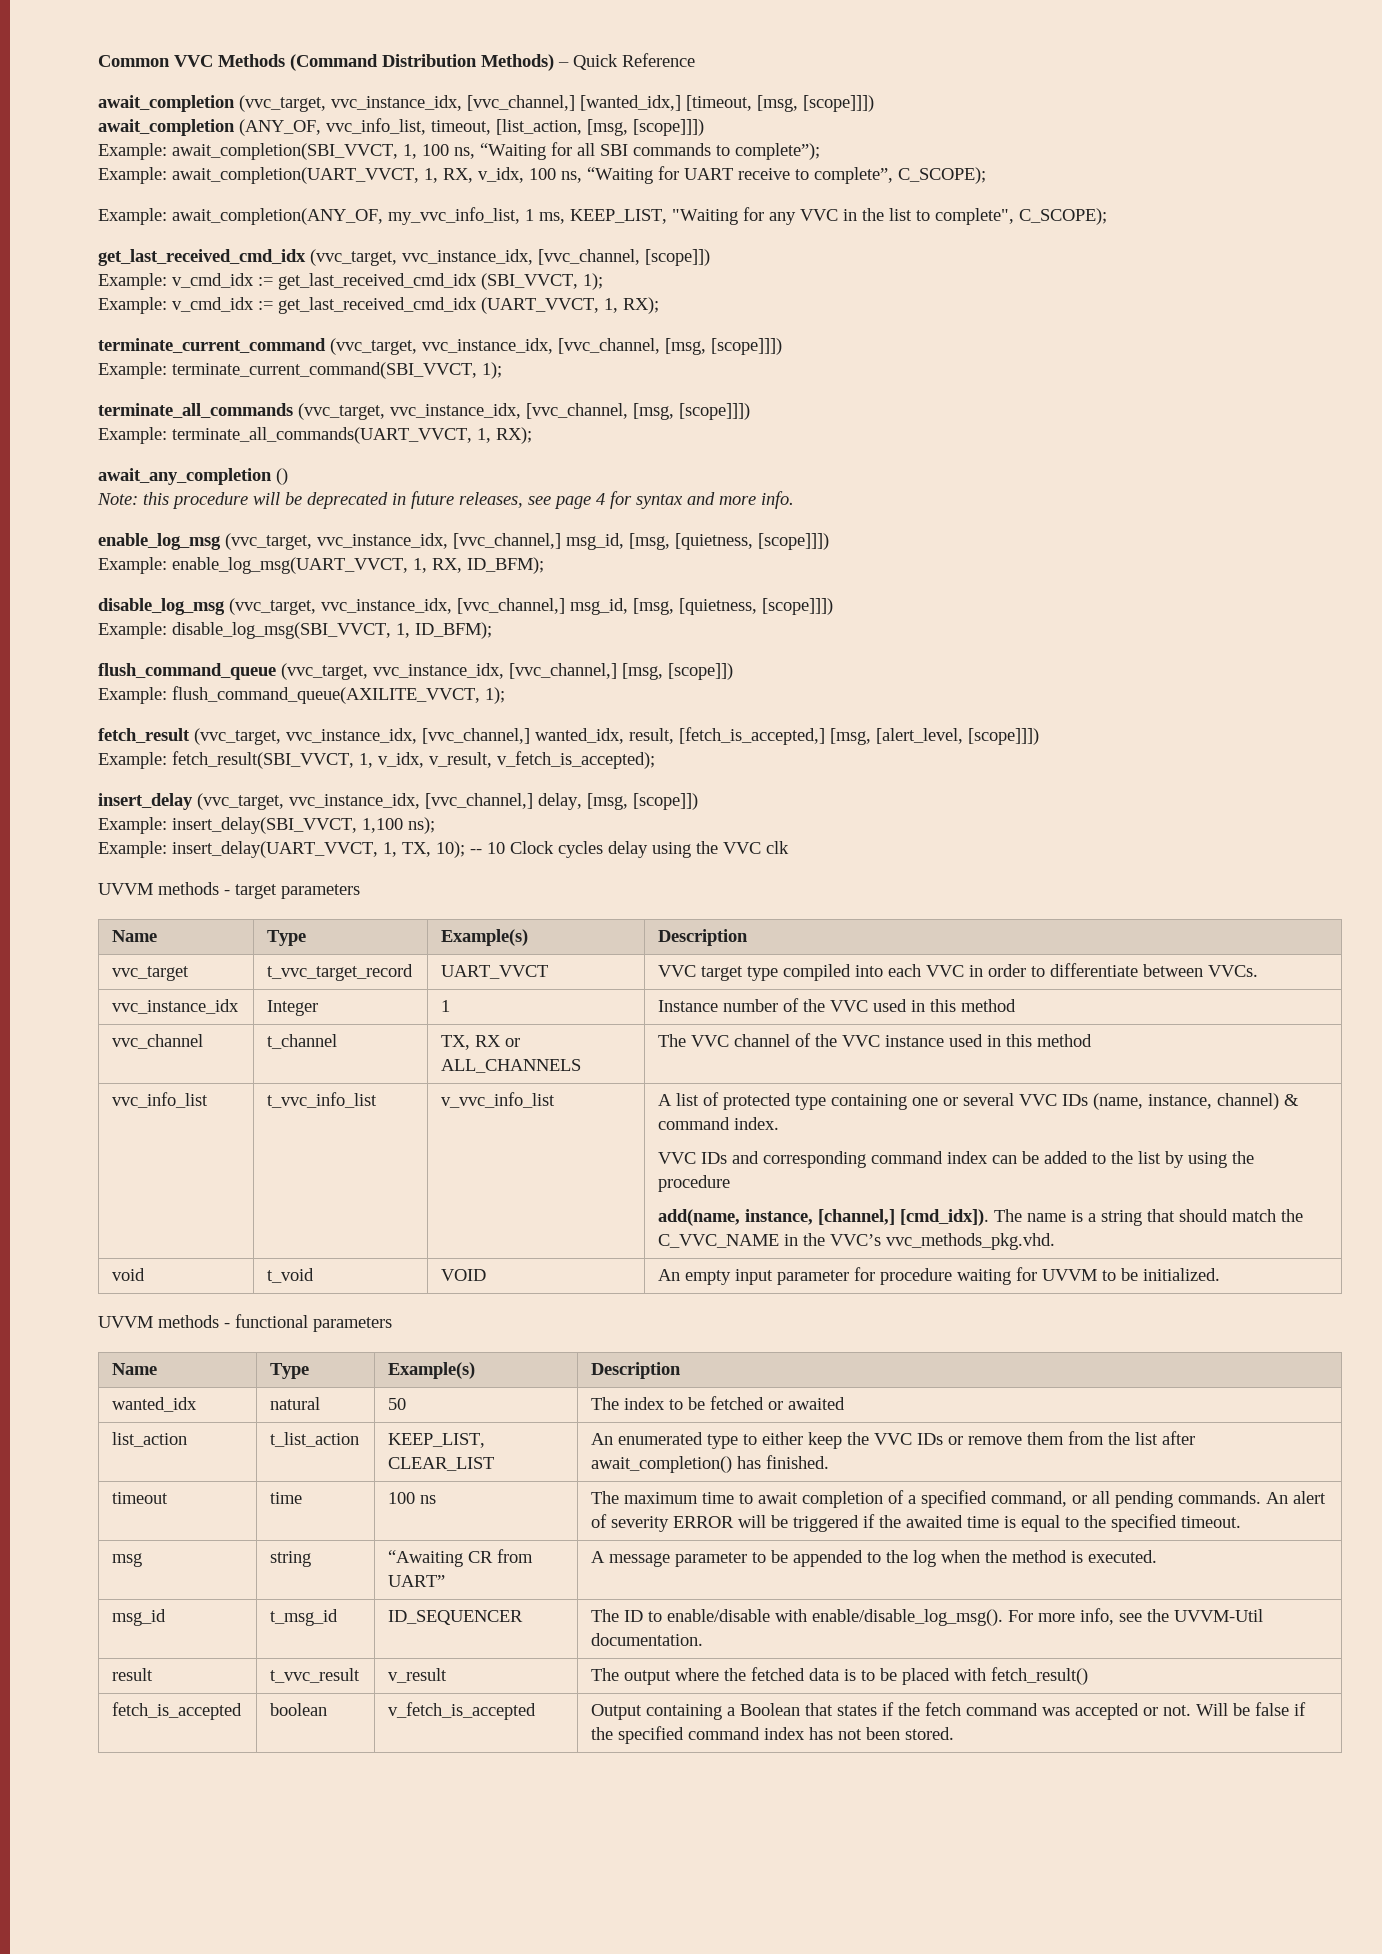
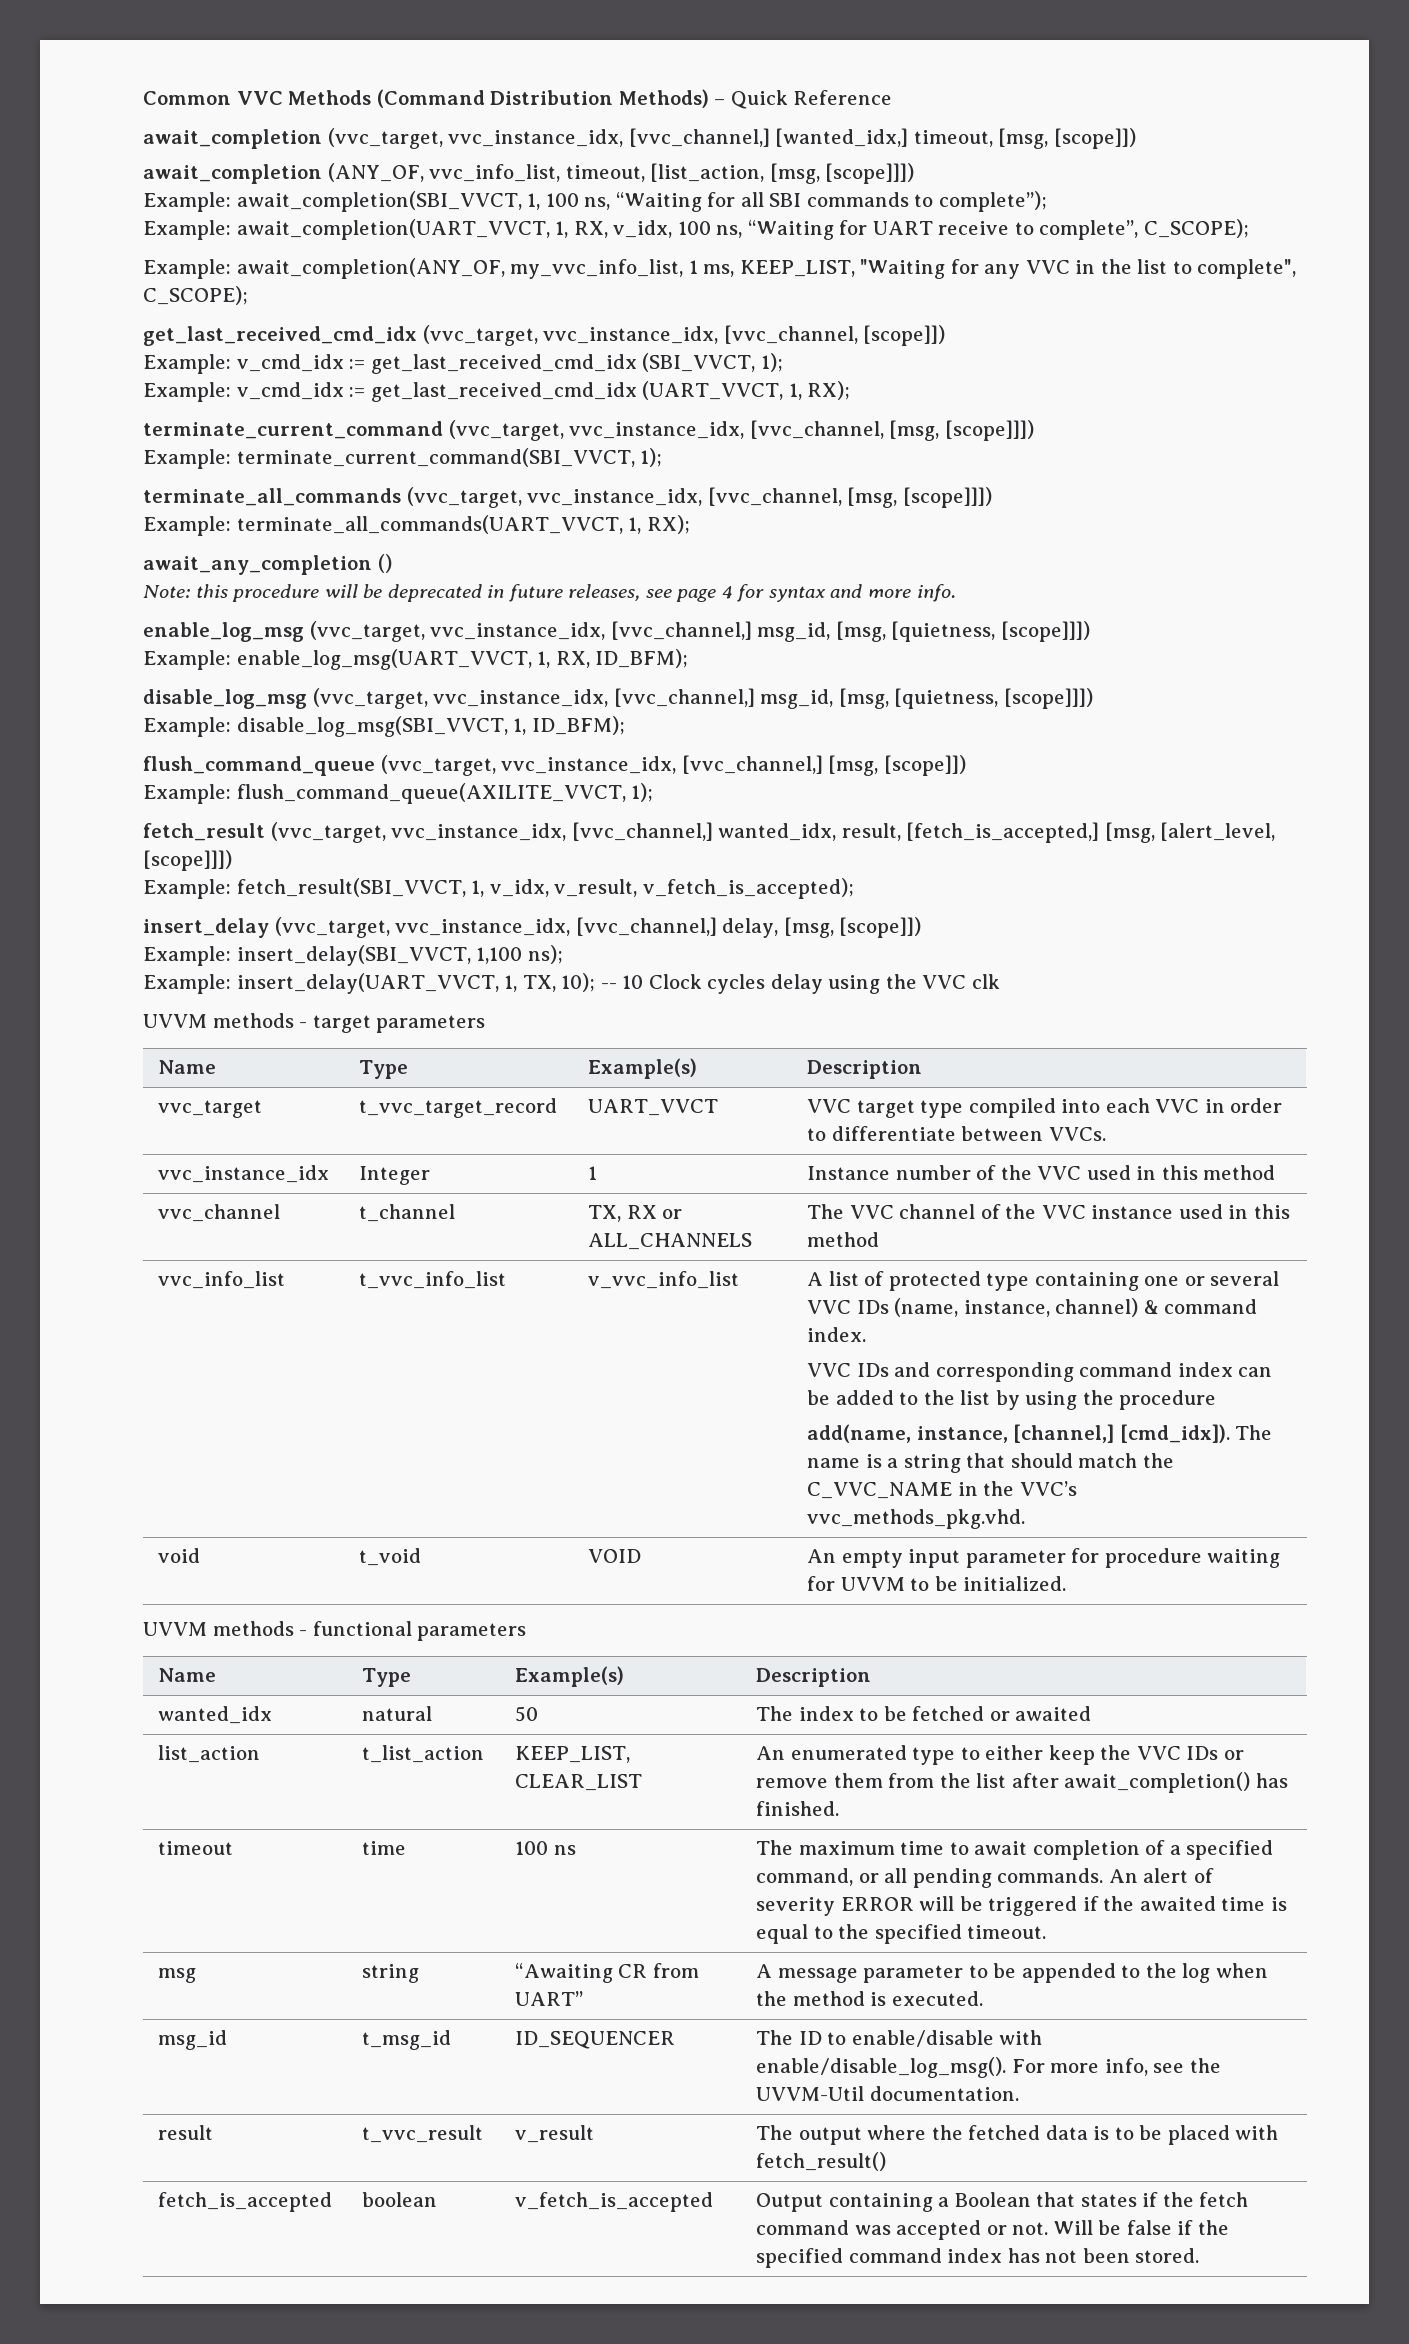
[686,95,874,112] [timeout, [msg, [scope]]]) -> [913,128,1136,149] timeout, [msg, [scope]])

